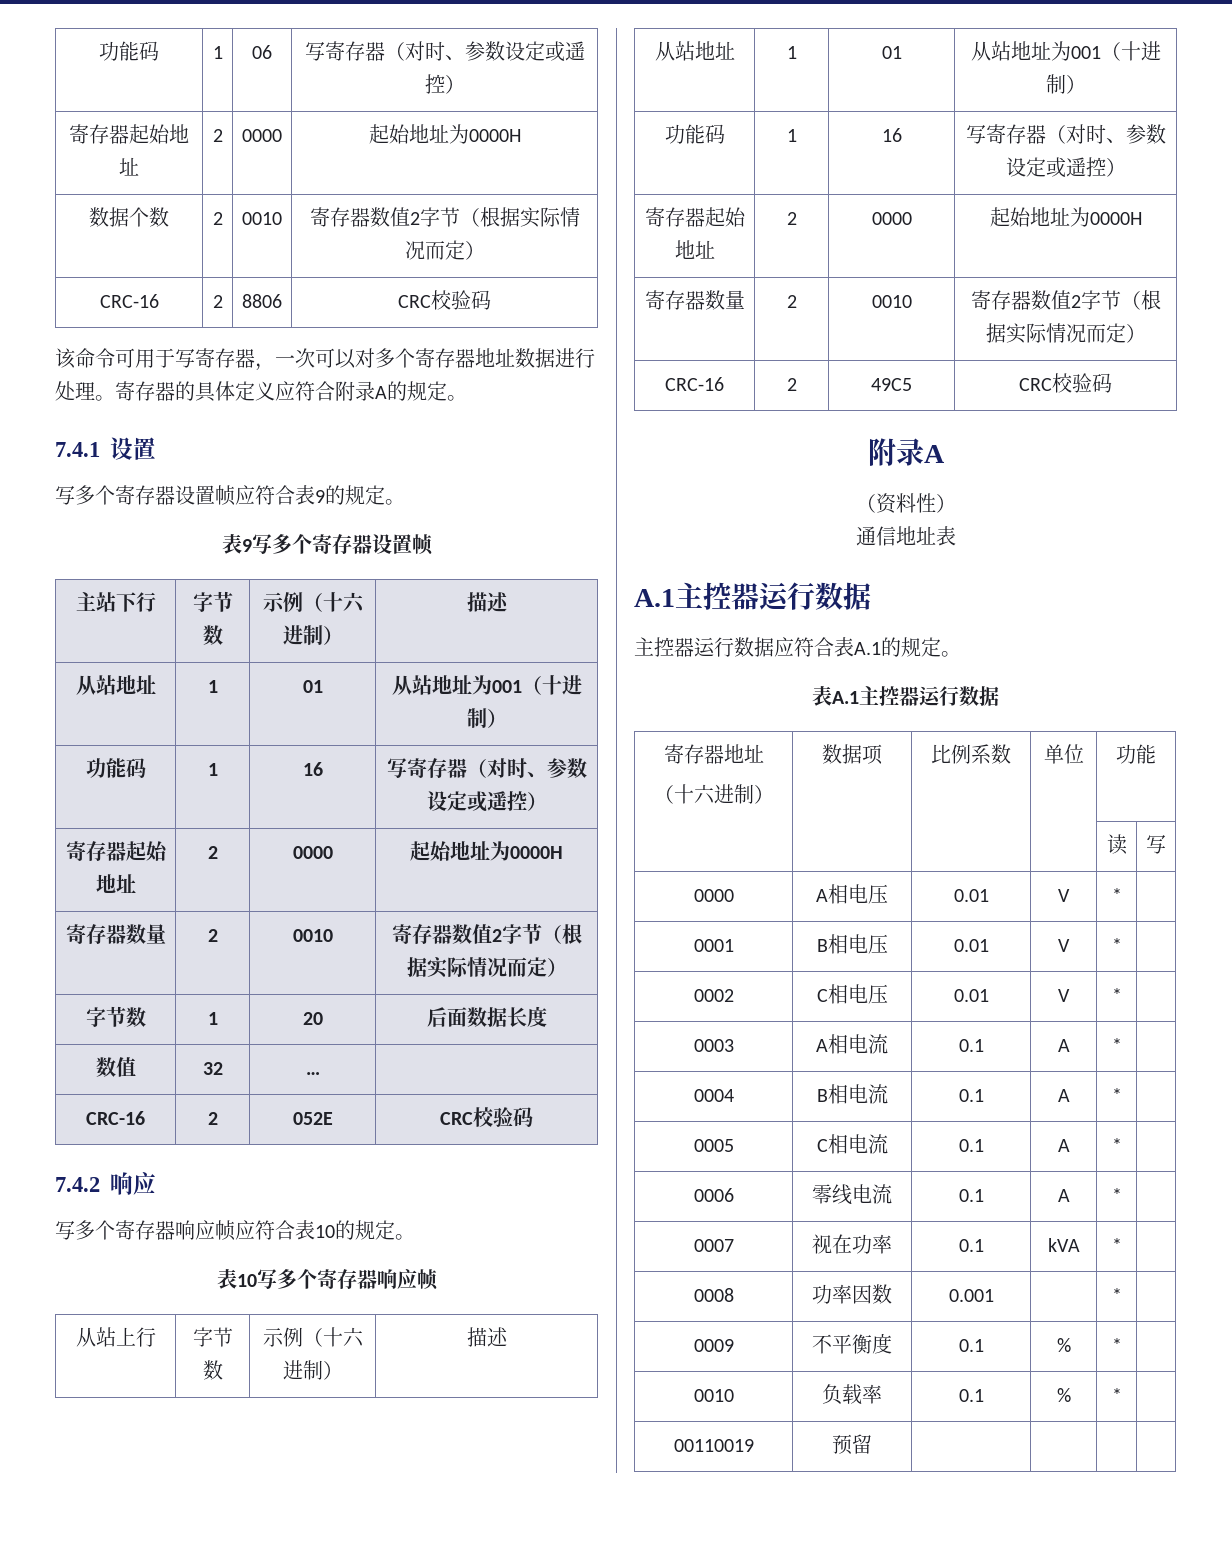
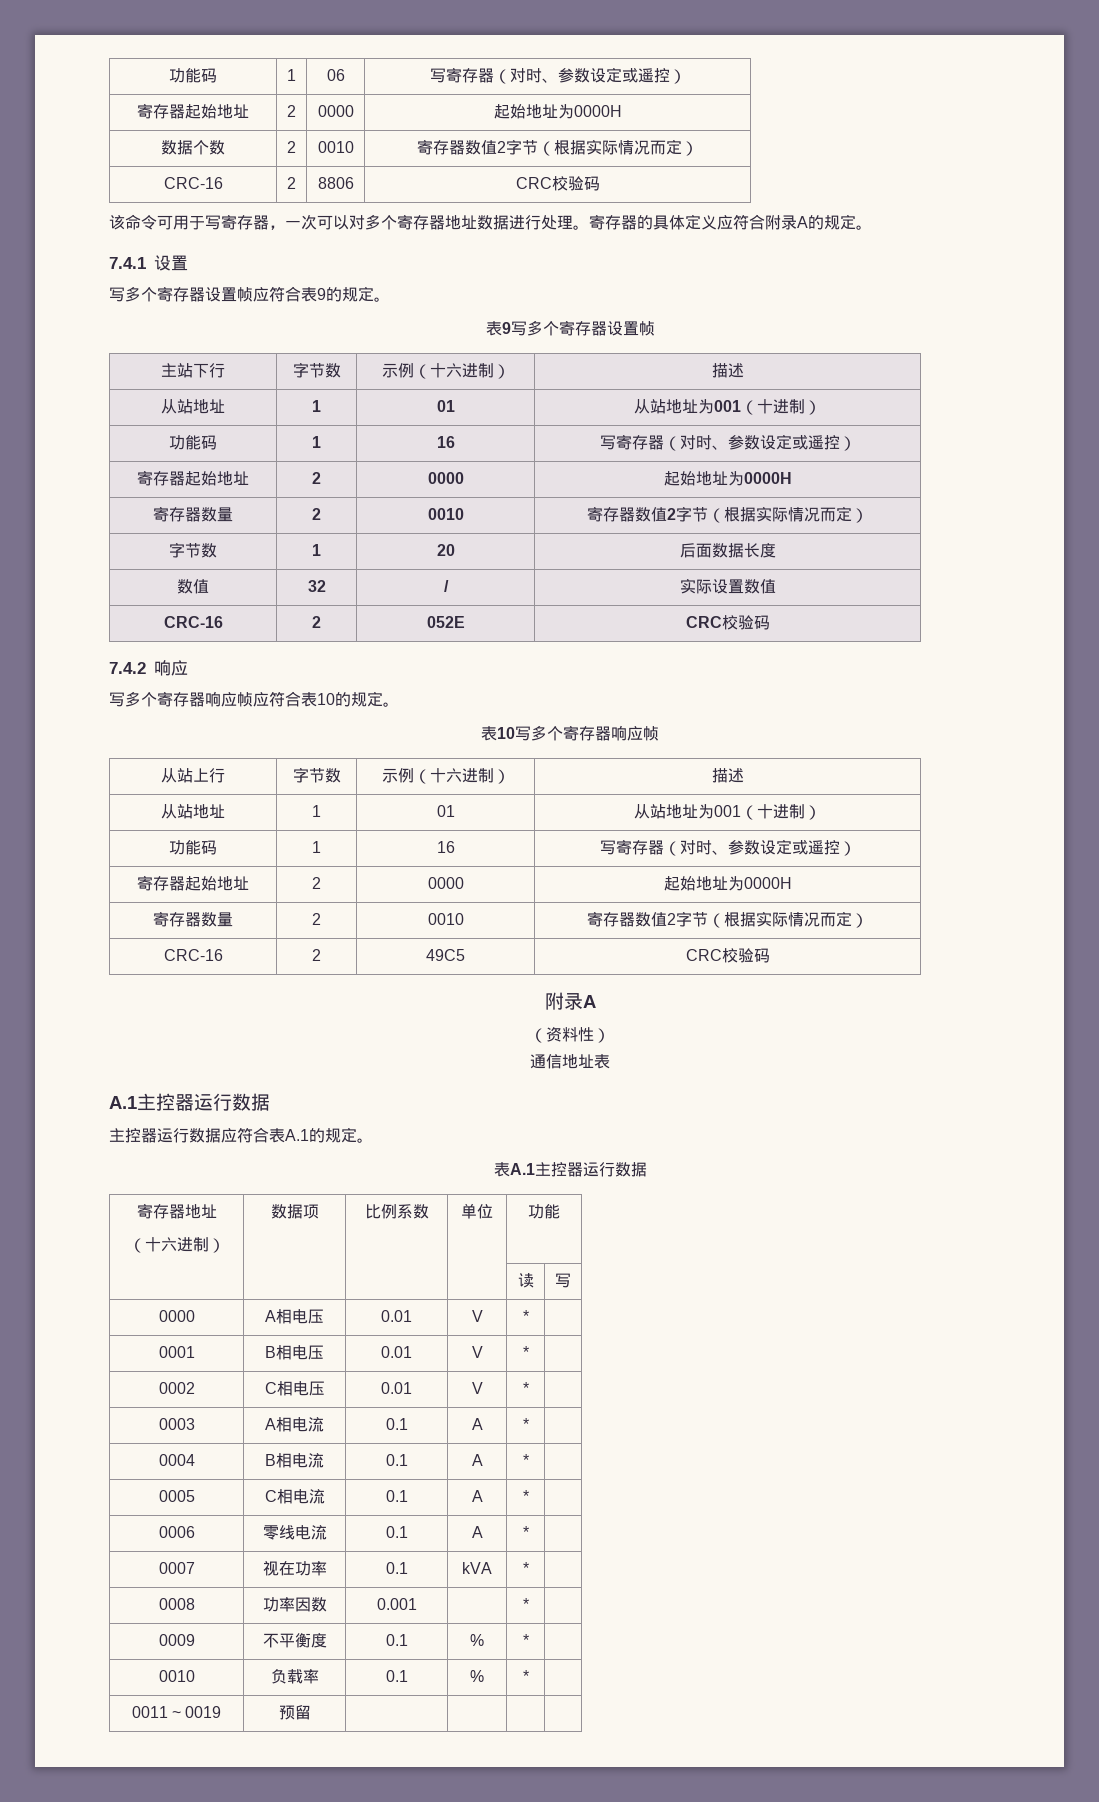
[305,1072,320,1075] … | -> [443,580,449,592] [679,578,776,594] / | 实际设置数值
[673,1439,754,1452] 00110019 -> [131,1706,222,1718] 0011 ~ 0019

